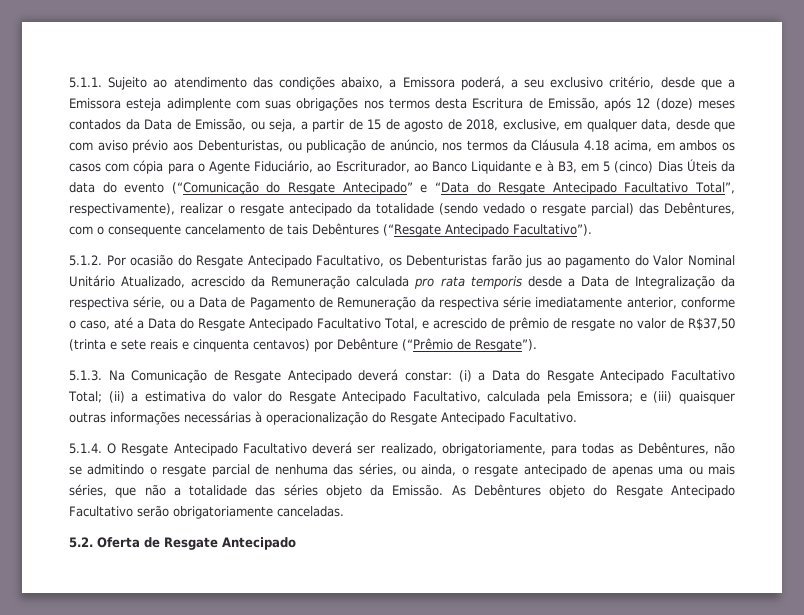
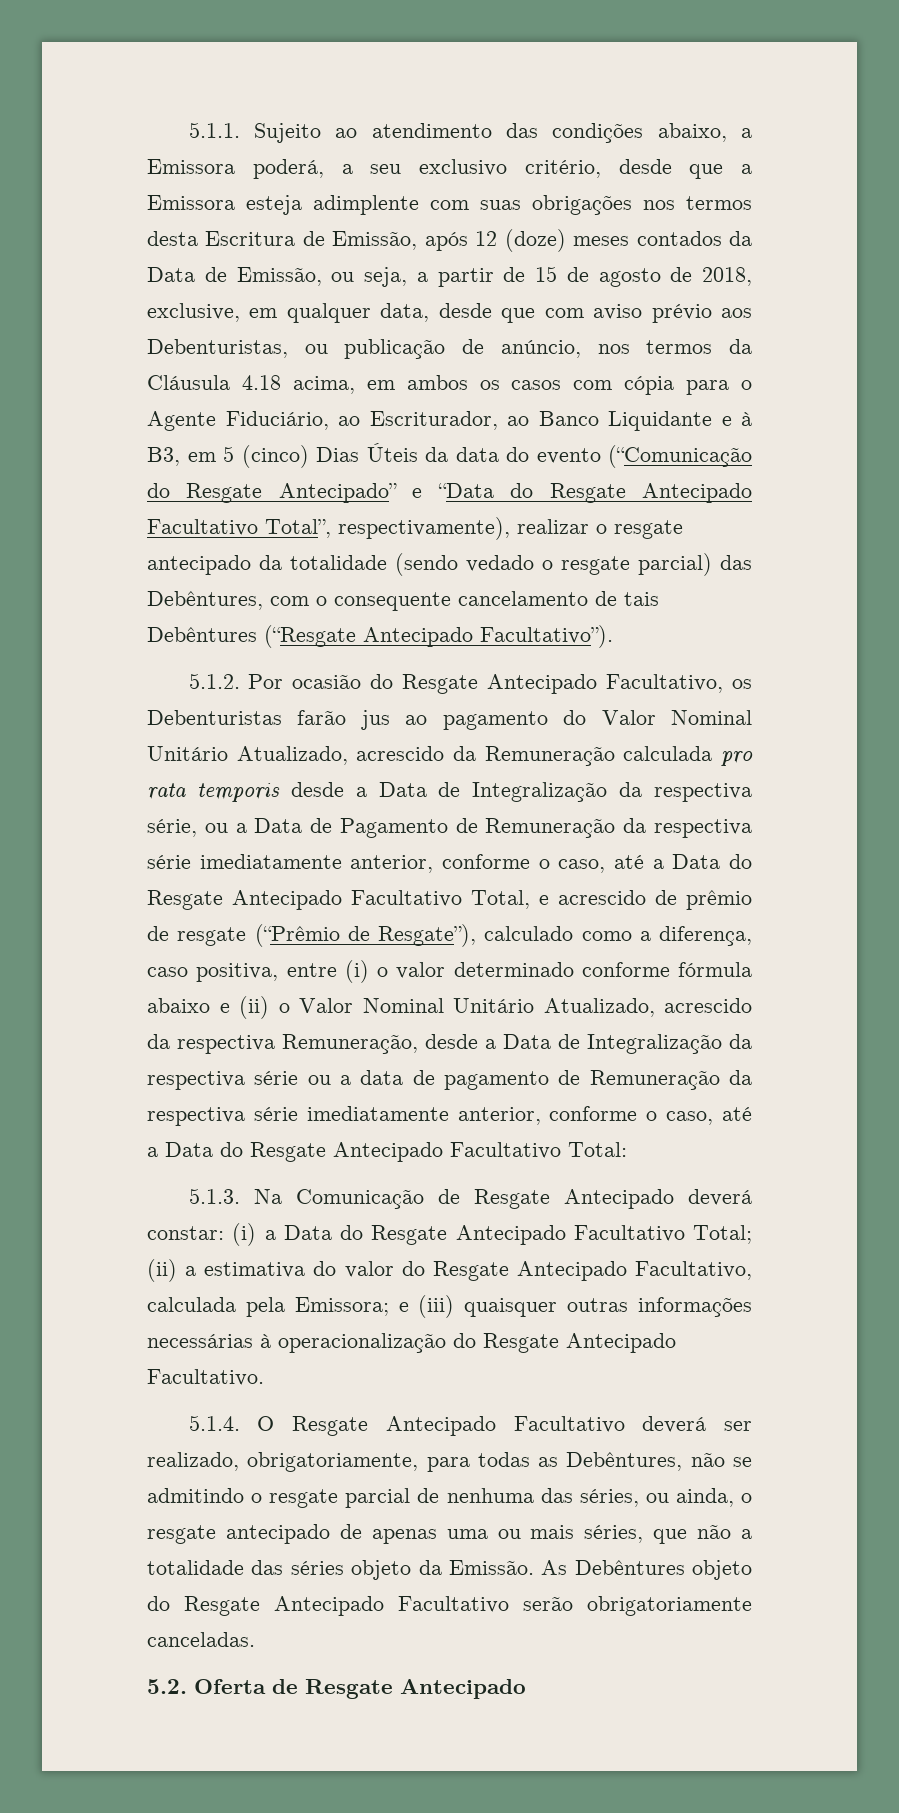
[618,318,735,330] [69,338,537,352] no valor de R$37,50 (trinta e sete reais e cinquenta centavos) por Debênture (“Prêmio de Resgate”). -> [254,924,752,947] [147,960,752,983] [147,996,752,1019] [147,1034,752,1054] [147,1070,752,1090] [147,1106,752,1126] [147,1142,627,1162] (“Prêmio de Resgate”), calculado como a diferença, caso positiva, entre (i) o valor determinado conforme fórmula abaixo e (ii) o Valor Nominal Unitário Atualizado, acrescido da respectiva Remuneração, desde a Data de Integralização da respectiva série ou a data de pagamento de Remuneração da respectiva série imediatamente anterior, conforme o caso, até a Data do Resgate Antecipado Facultativo Total:

